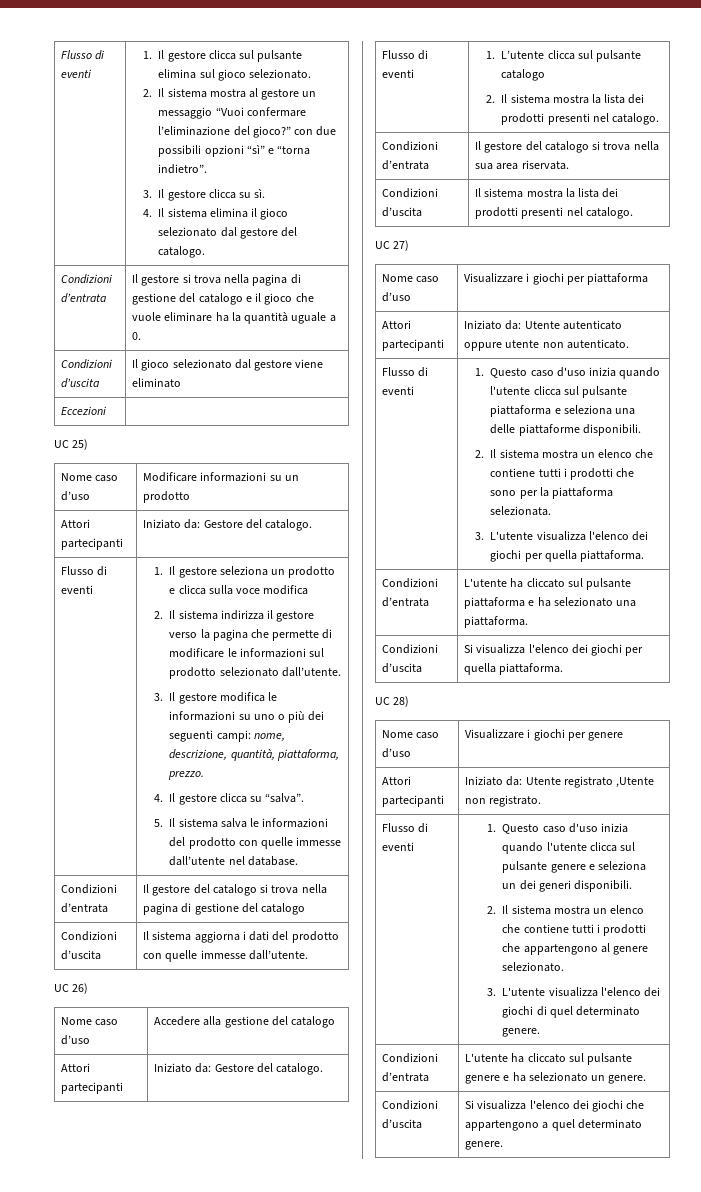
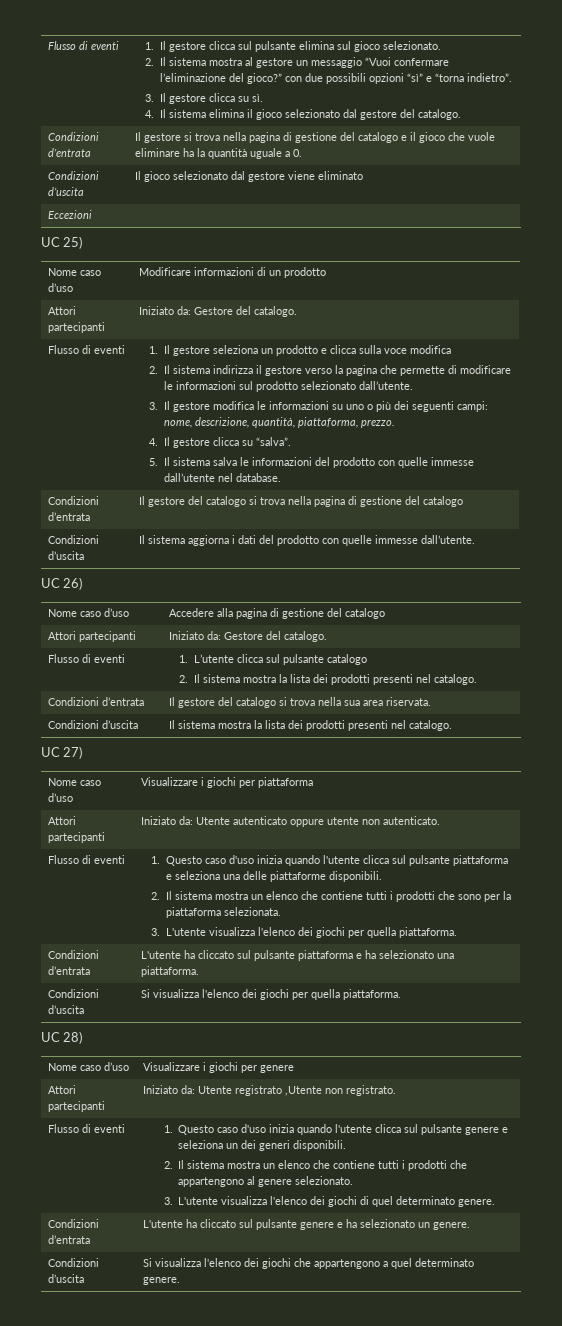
[269,475,282,481] su -> [257,267,267,276] di
(222, 1021) none -> [236,608,280,619] pagina di

